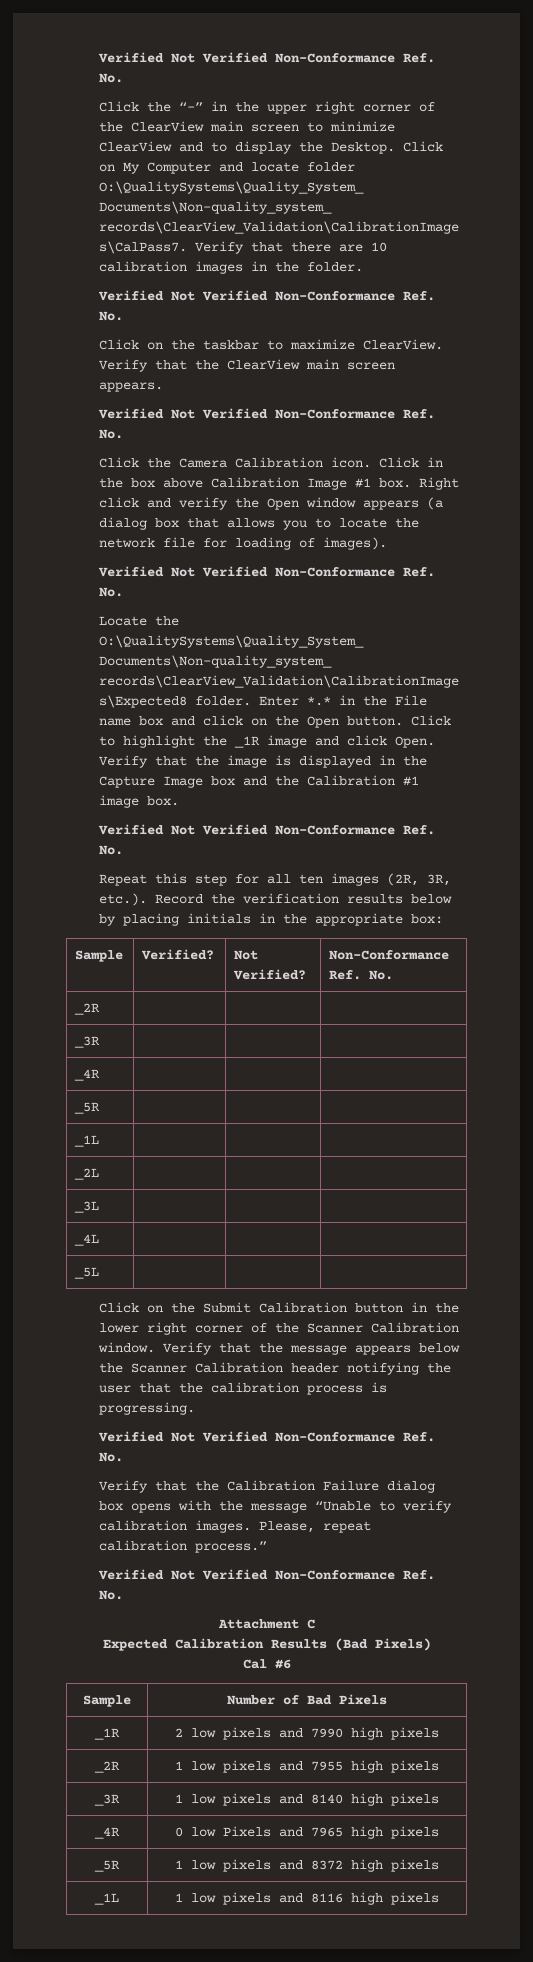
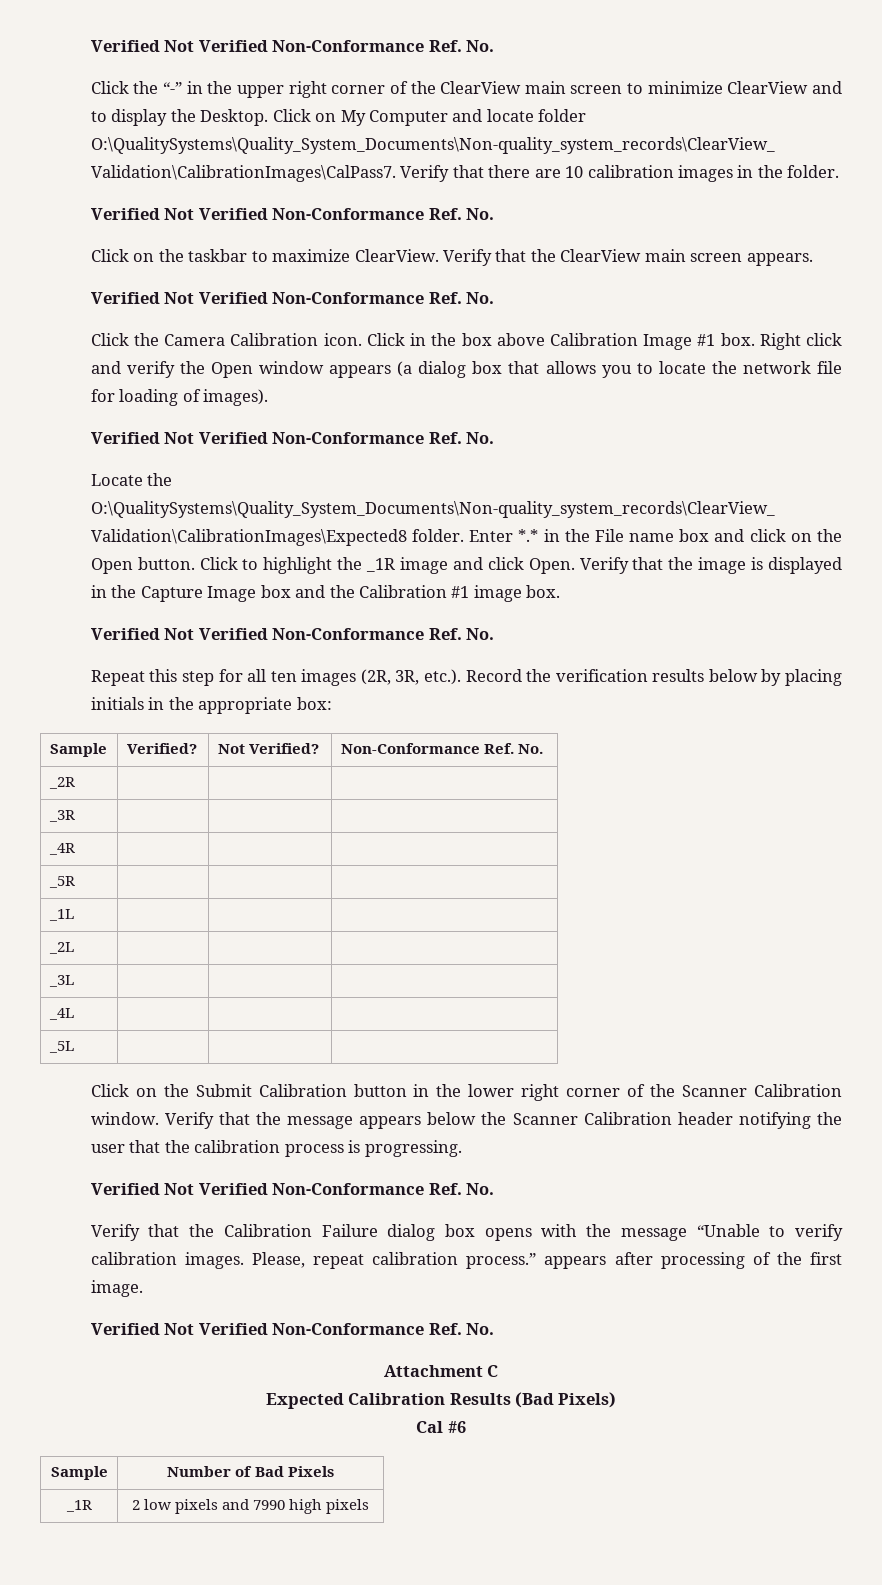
(268, 1547) none -> [544,1252,843,1269] [90,1280,143,1297] appears after processing of the first image.
[94,1761,120,1773] [175,1760,439,1773] [94,1794,120,1806] [175,1793,439,1806] [94,1827,120,1839] [175,1826,439,1839] [94,1860,120,1872] [175,1859,439,1872] [94,1893,119,1905] [175,1892,439,1905] // _2R | 1 low pixels and 7955 high pixels // _3R | 1 low pixels and 8140 high pixels // _4R | 0 low Pixels and 7965 high pixels // _5R | 1 low pixels and 8372 high pixels // _1L | 1 low pixels and 8116 high pixels -> (370, 1506) none

